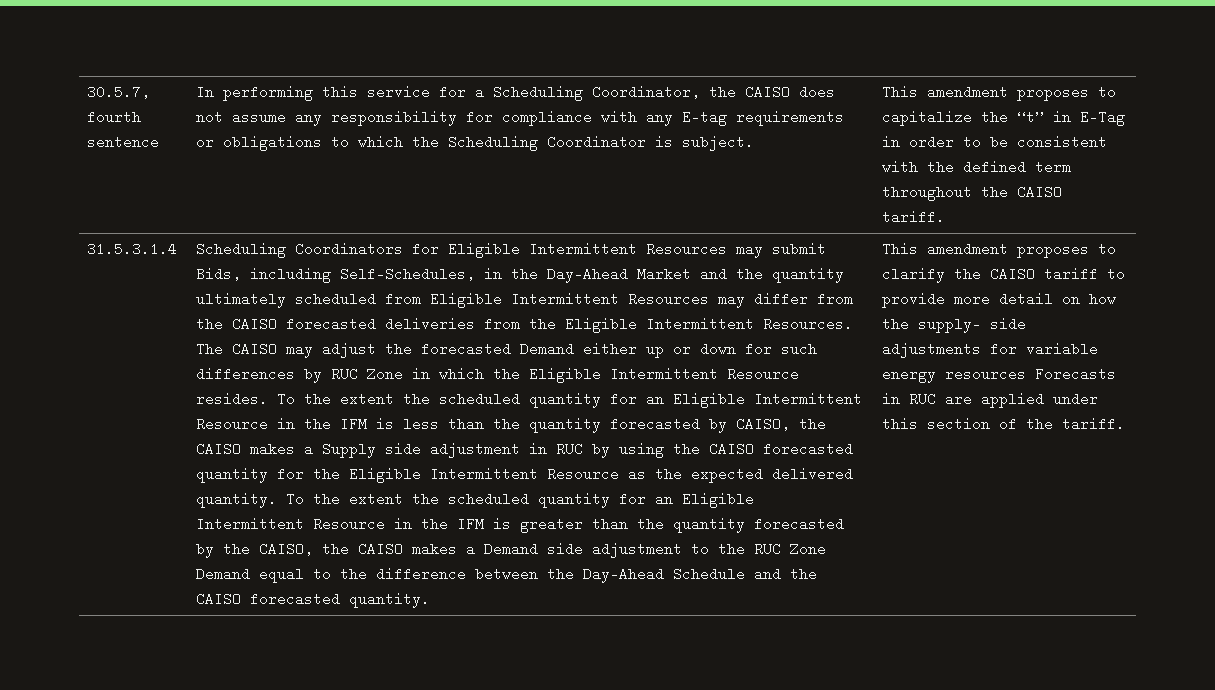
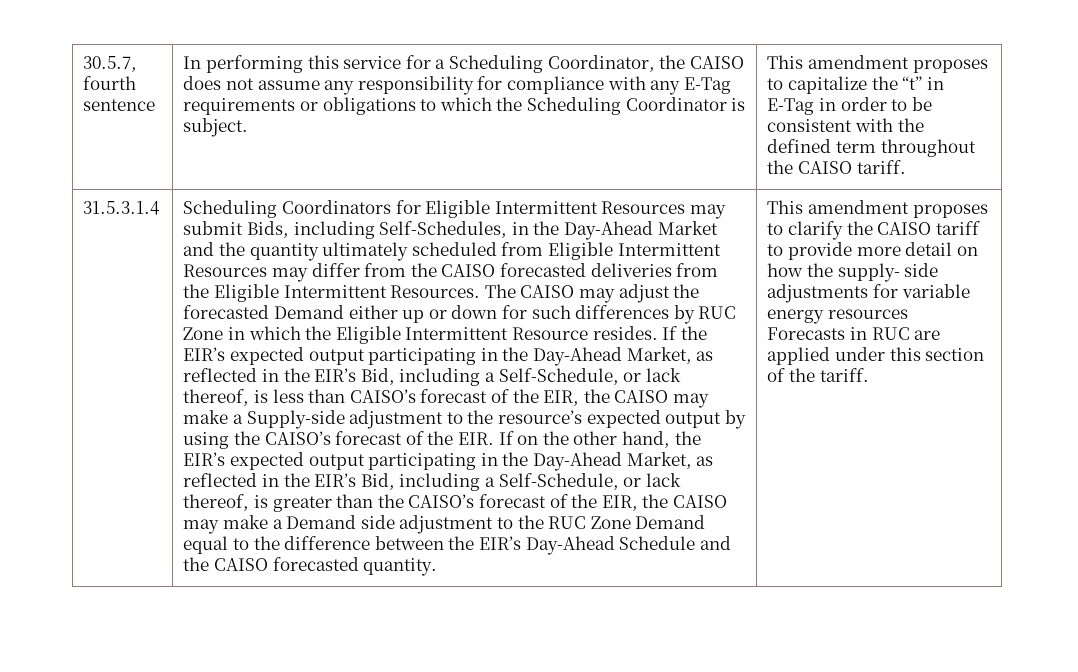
[682,110,728,126] E-tag -> [683,77,731,94] E-Tag
[277,392,863,408] [196,417,827,433] [196,442,854,458] [196,467,854,483] [196,492,755,508] [196,517,845,533] [196,542,458,558] To the extent the scheduled quantity for an Eligible Intermittent Resource in the IFM is less than the quantity forecasted by CAISO, the CAISO makes a Supply side adjustment in RUC by using the CAISO forecasted quantity for the Eligible Intermittent Resource as the expected delivered quantity. To the extent the scheduled quantity for an Eligible Intermittent Resource in the IFM is greater than the quantity forecasted by the CAISO, the CAISO makes -> [662,326,707,340] [183,347,714,366] [183,368,681,386] [183,389,709,408] [183,410,746,429] [183,431,701,449] [183,452,714,471] [183,473,681,491] [183,494,727,512] [183,515,269,534] If the EIR’s expected output participating in the Day-Ahead Market, as reflected in the EIR’s Bid, including a Self-Schedule, or lack thereof, is less than CAISO’s forecast of the EIR, the CAISO may make a Supply-side adjustment to the resource’s expected output by using the CAISO’s forecast of the EIR. If on the other hand, the EIR’s expected output participating in the Day-Ahead Market, as reflected in the EIR’s Bid, including a Self-Schedule, or lack thereof, is greater than the CAISO’s forecast of the EIR, the CAISO may make
(575, 574) none -> [479,536,522,550] EIR’s

